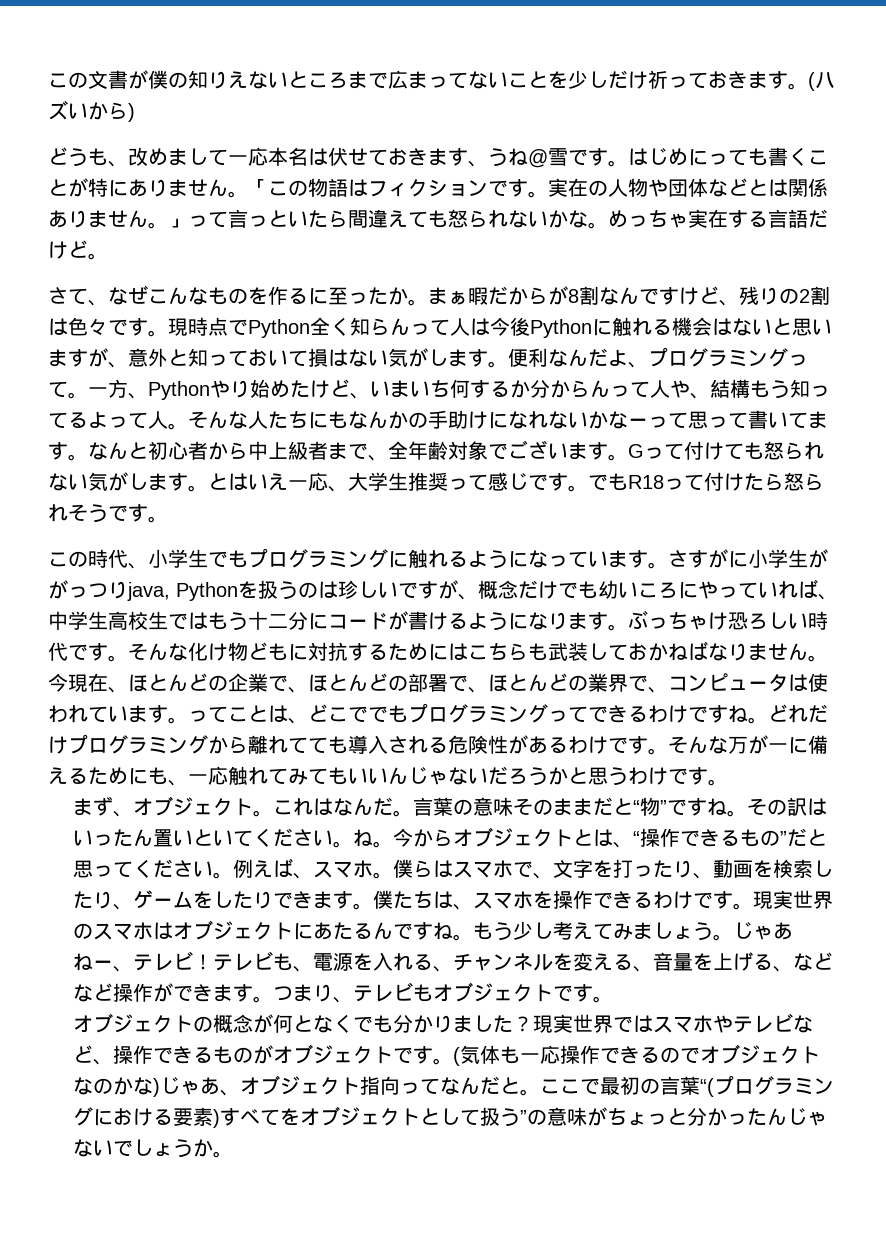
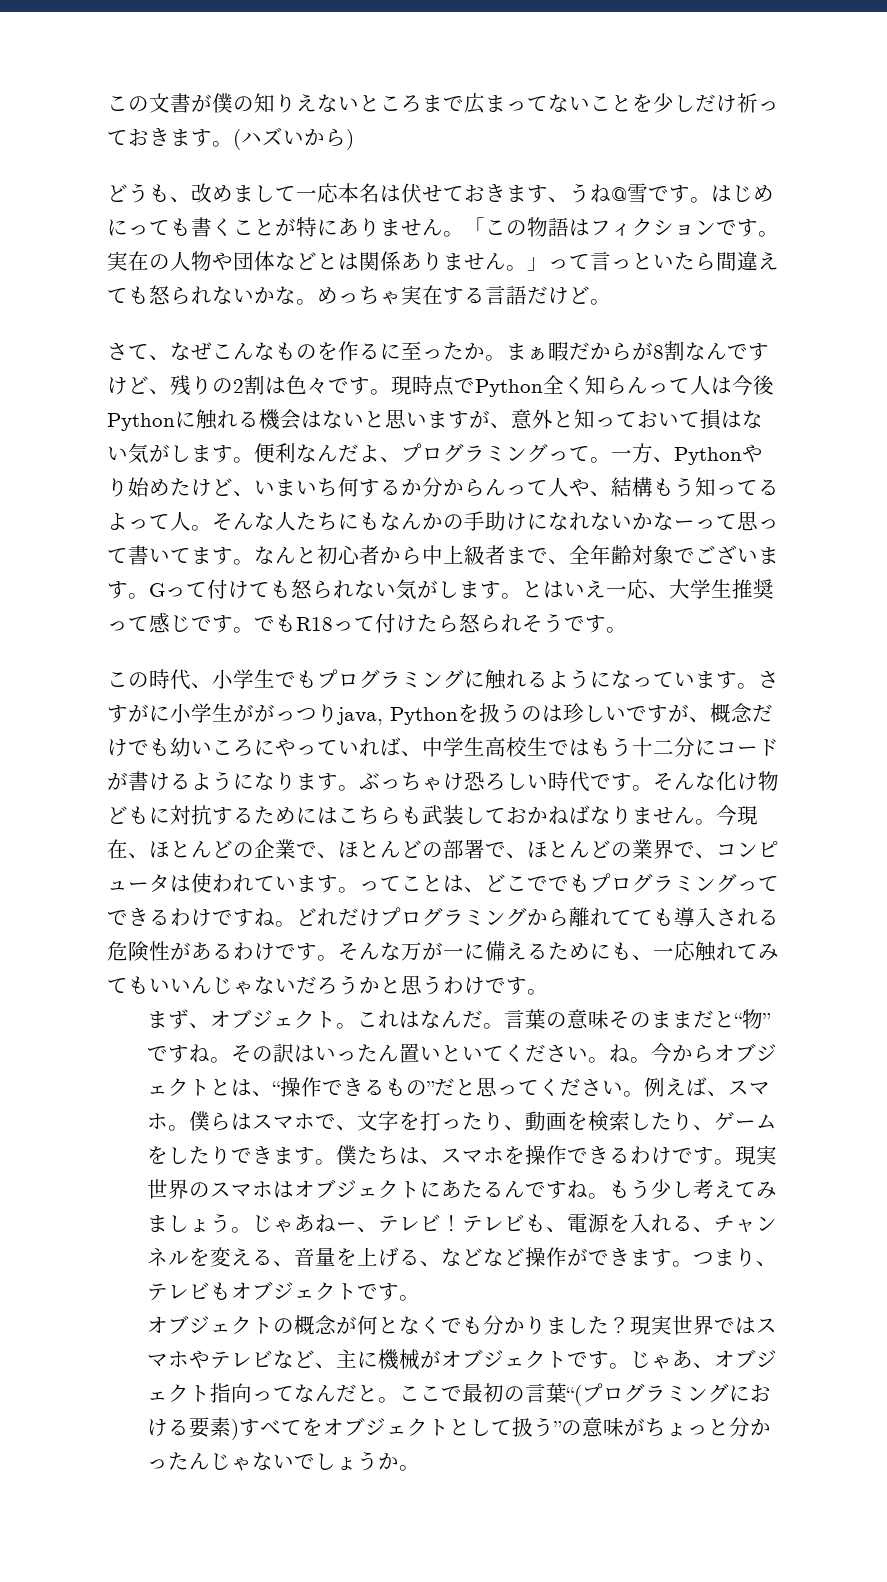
[113,1045,254,1064] 操作できるもの -> [335,1349,420,1370] 主に機械
[453,1044,821,1066] [73,1077,161,1097] (気体も一応操作できるのでオブジェクトなのかな) -> (630, 1366) none

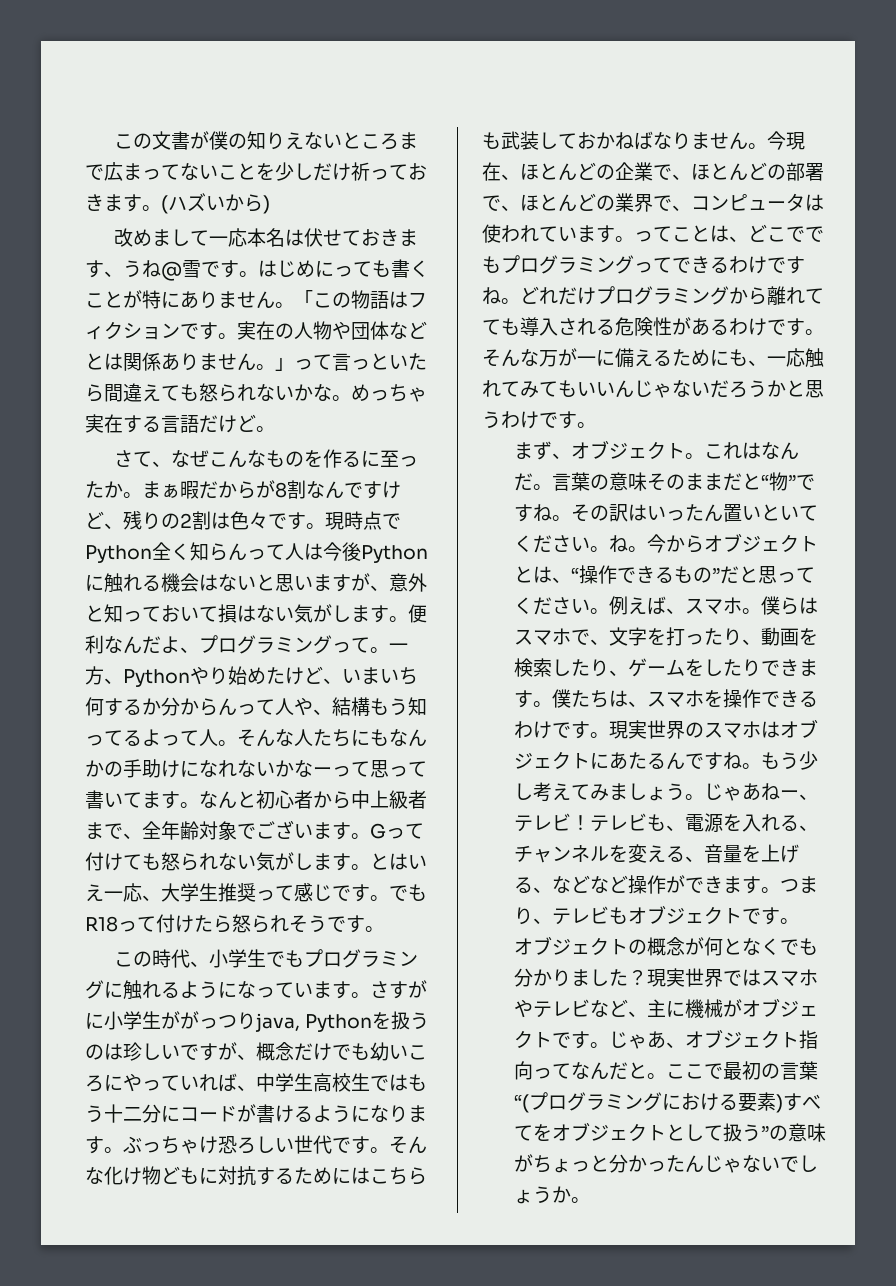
[107,183,191,203] どうも、 -> (270, 204) none
[548,771,569,791] 時 -> [294,1135,313,1154] 世

